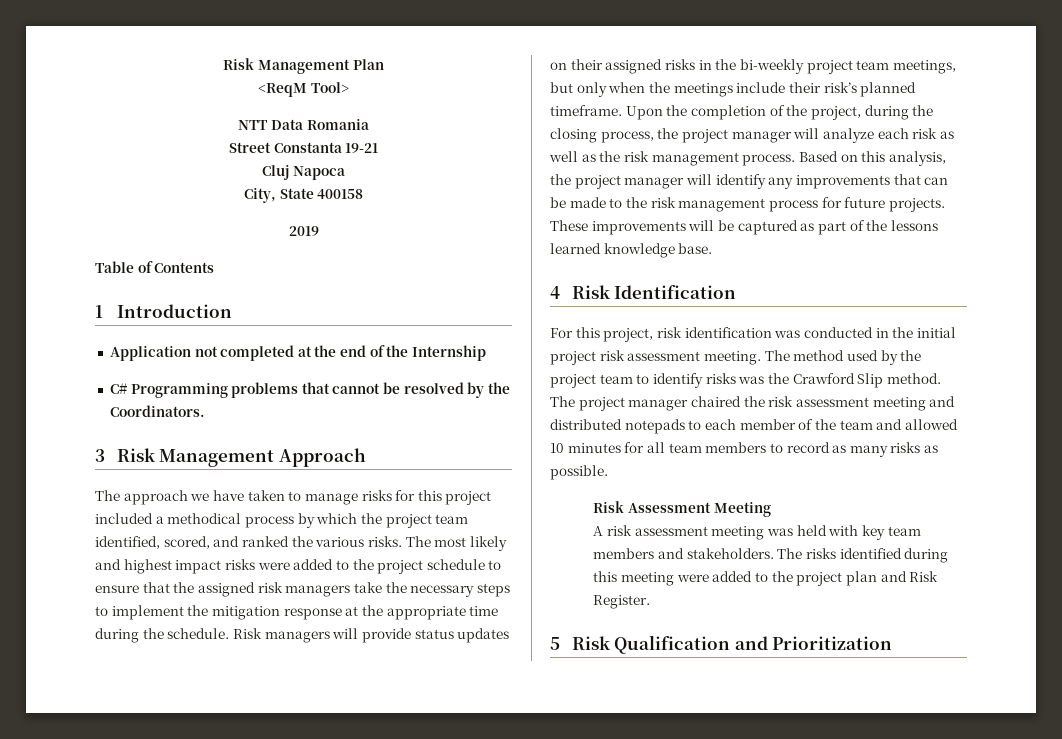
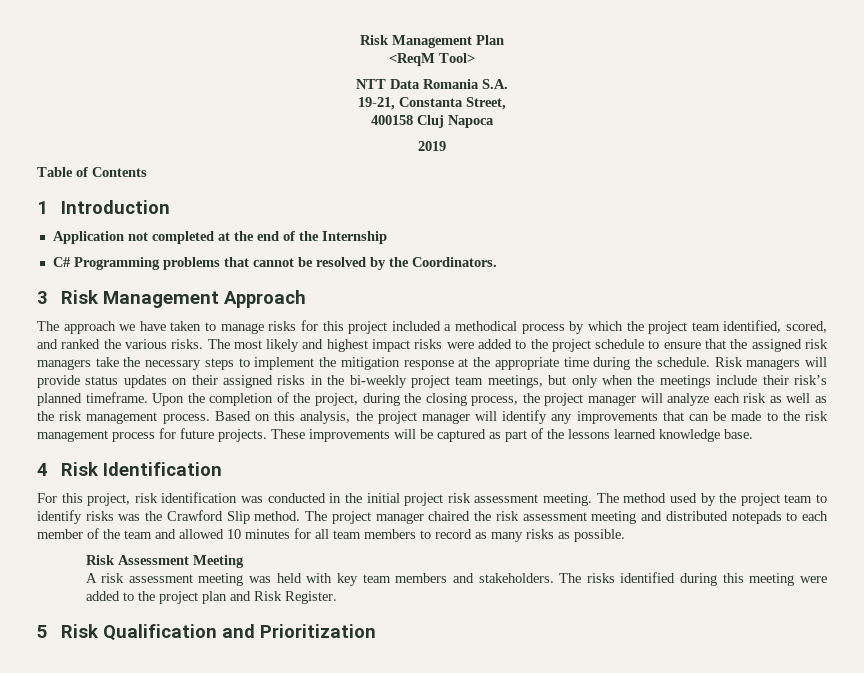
[228,142,379,153] // Street Constanta 19-21 // -> [482,79,508,89] [358,97,506,110] [371,115,413,125] S.A. // 19-21, Constanta Street, // 400158
[243,188,364,203] // City, State 400158 -> (494, 121) none

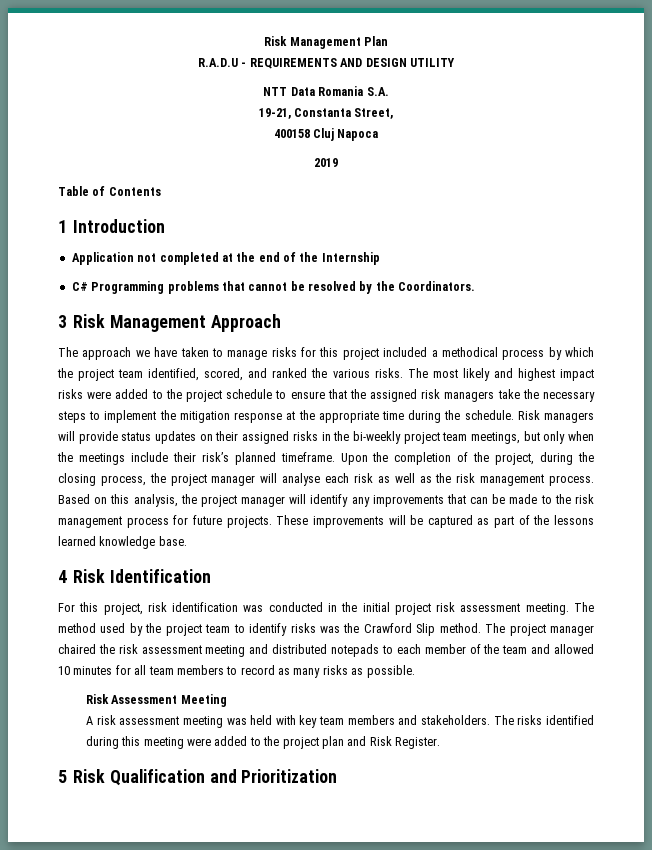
[389,53,475,66] <ReqM Tool> -> [198,58,455,69] R.A.D.U - REQUIREMENTS AND DESIGN UTILITY
[667,393,710,406] analyze -> [282,473,321,486] analyse

